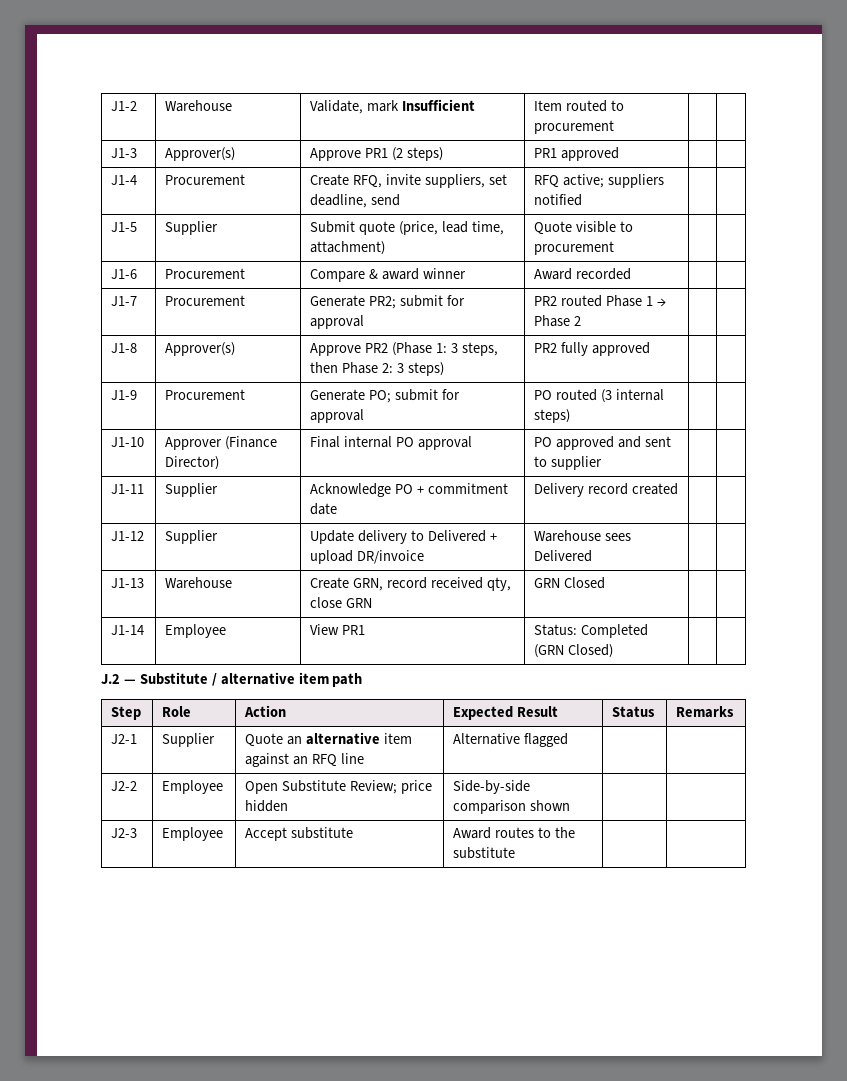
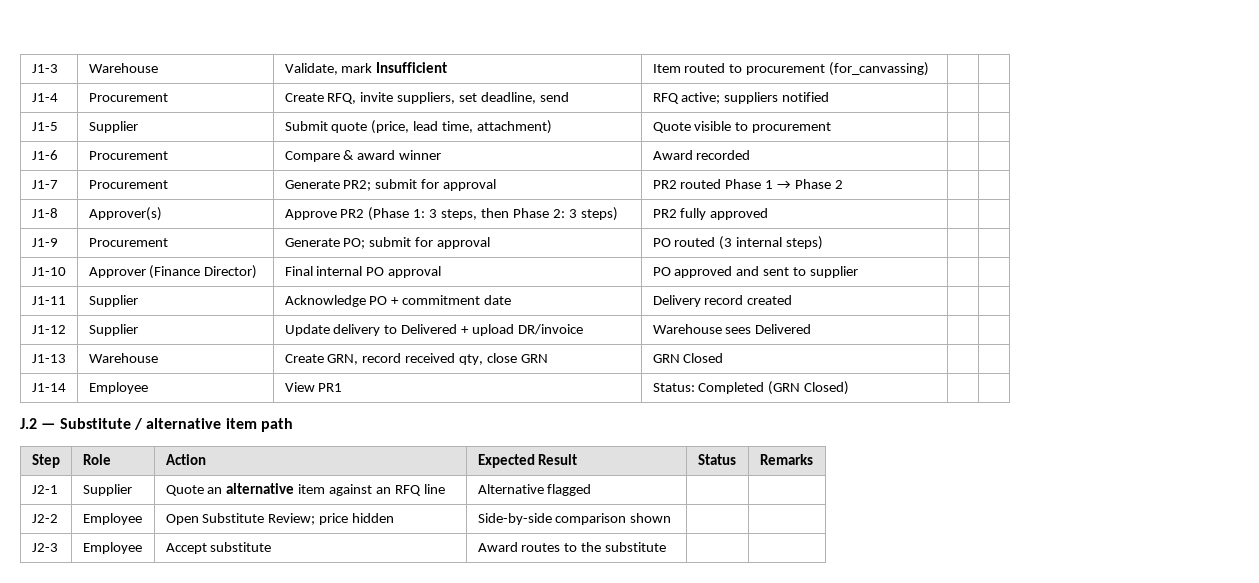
[111,101,138,111] J1-2 -> [31,64,58,73] J1-3
[111,148,138,158] [165,147,236,161] [310,147,444,161] [534,147,620,161] | | // J1-3 | Approver(s) | Approve PR1 (2 steps) | PR1 approved -> [829,62,930,76] (for_canvassing)

